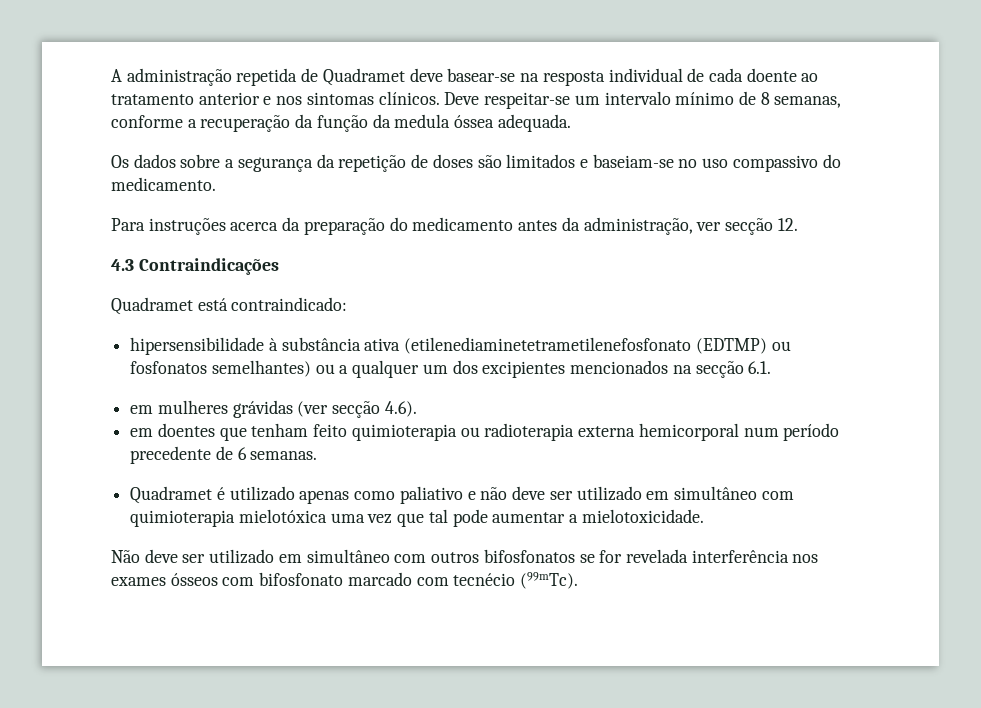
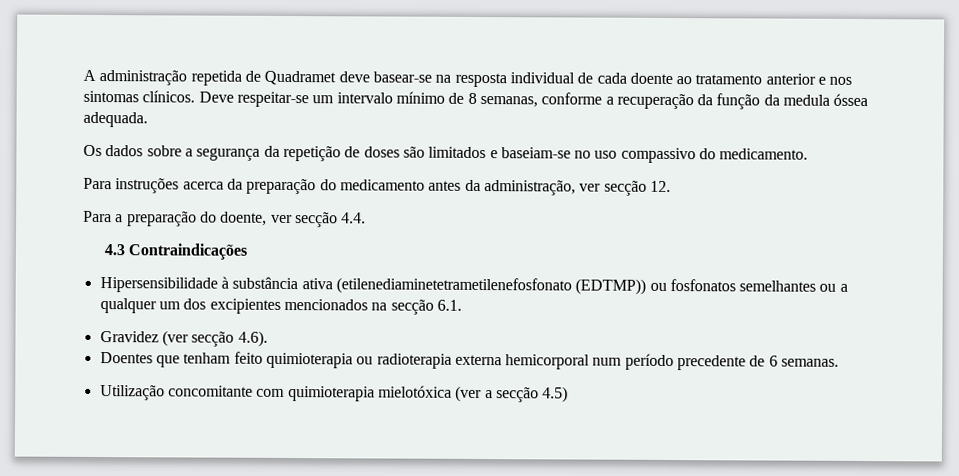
[111,258,279,275] [111,297,348,315] [130,337,265,355] 4.3 Contraindicações // Quadramet está contraindicado: // hipersensibilidade -> [83,210,367,228] [103,243,247,260] [99,277,218,293] Para a preparação do doente, ver secção 4.4. // 4.3 Contraindicações // Hipersensibilidade
[695,338,767,354] (EDTMP) -> [575,278,647,295] (EDTMP))
[211,360,311,377] semelhantes) -> [739,280,817,292] semelhantes
[130,400,293,418] em mulheres grávidas -> [99,331,159,343] Gravidez
[130,423,215,437] em doentes -> [99,352,153,364] Doentes
[130,486,794,504] [130,509,704,527] [111,549,819,564] [111,572,579,589] Quadramet é utilizado apenas como paliativo e não deve ser utilizado em simultâneo com quimioterapia mielotóxica uma vez que tal pode aumentar a mielotoxicidade. // Não deve ser utilizado em simultâneo com outros bifosfonatos se for revelada interferência nos exames ósseos com bifosfonato marcado com tecnécio (99mTc). -> [99,385,569,403] Utilização concomitante com quimioterapia mielotóxica (ver a secção 4.5)

